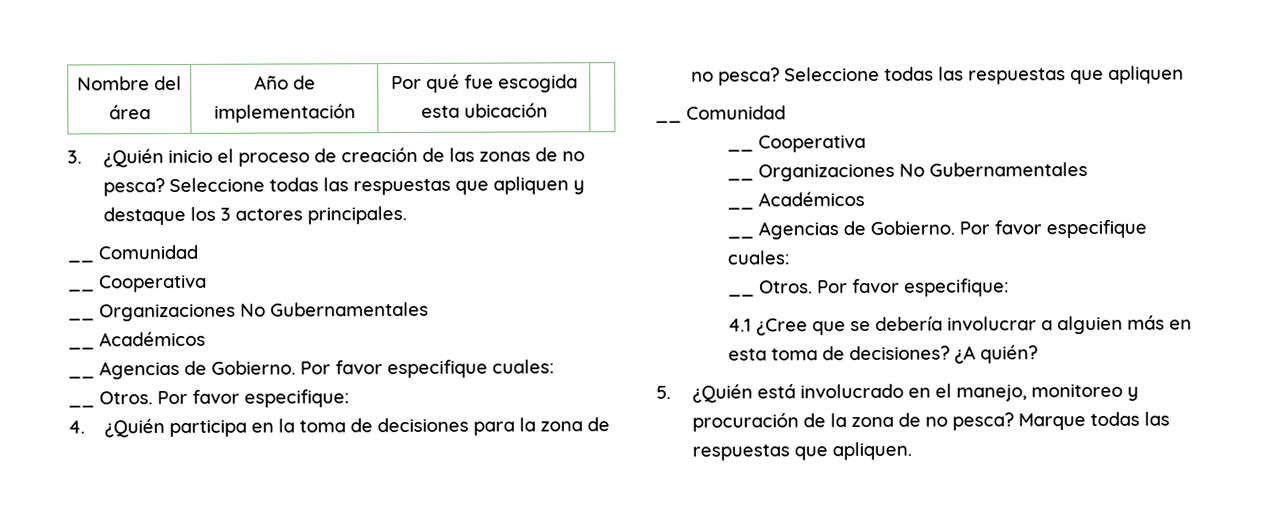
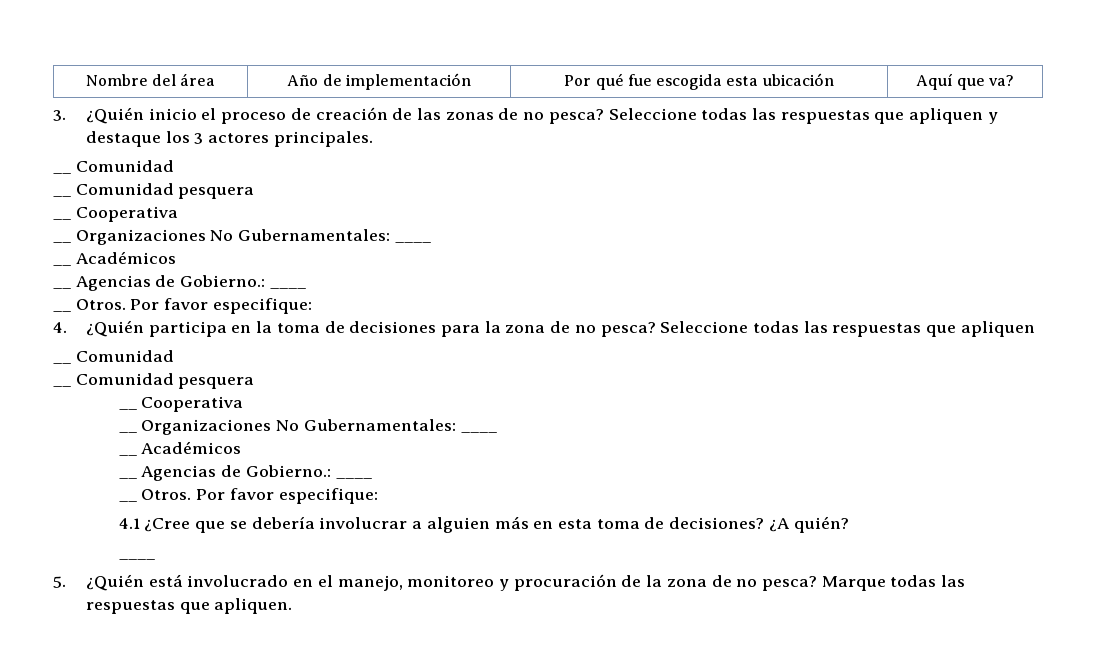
(548, 110) none -> [915,73,1015,90] Aquí que va?
[68,274,207,293] [68,301,429,322] [68,330,206,350] [68,359,554,380] // __ Cooperativa // __ Organizaciones No Gubernamentales // __ Académicos // __ Agencias de Gobierno. Por favor especifique cuales: -> [53,195,71,197] [75,183,255,199] [53,206,178,222] [53,229,391,245] [394,241,431,243] [53,264,71,266] [75,251,176,264] [53,275,266,291] [269,287,306,289] // __ Comunidad pesquera // __ Cooperativa // __ Organizaciones No Gubernamentales: ____ // __ Académicos // __ Agencias de Gobierno.: ____
[727,134,867,153] [727,162,1089,182] [727,190,866,210] [727,219,1148,240] [727,250,791,265] // __ Cooperativa // __ Organizaciones No Gubernamentales // __ Académicos // __ Agencias de Gobierno. Por favor especifique cuales: -> [53,385,71,387] [75,373,255,389] [118,396,244,412] [118,419,456,435] [460,431,497,433] [118,454,137,456] [141,441,242,454] [118,465,331,481] [335,477,372,479] // __ Comunidad pesquera // __ Cooperativa // __ Organizaciones No Gubernamentales: ____ // __ Académicos // __ Agencias de Gobierno.: ____
(1039, 354) none -> [118,558,155,560] // ____

